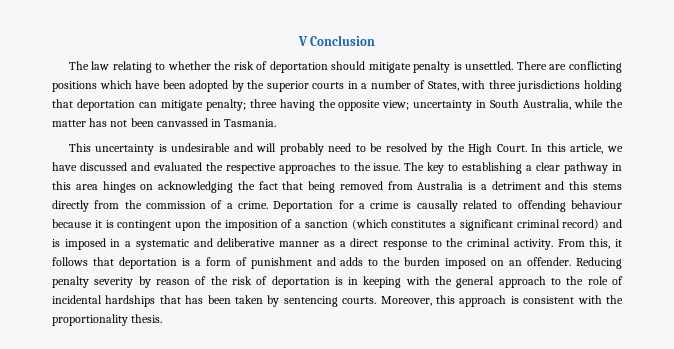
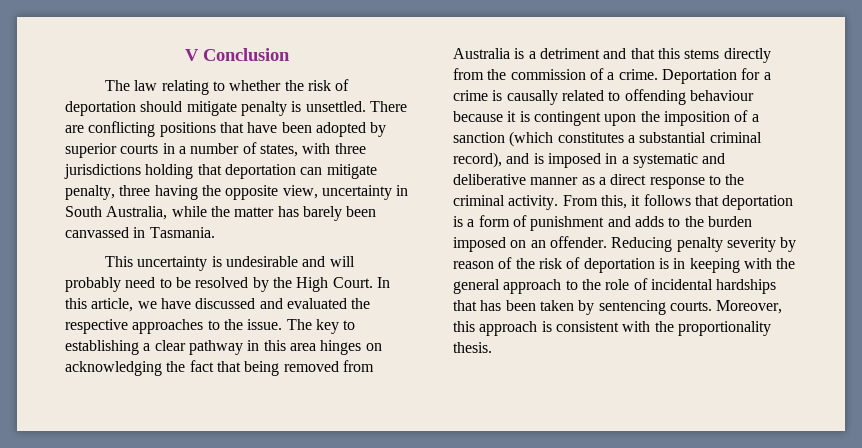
[99,80,132,89] which -> [219,122,244,133] that
[247,80,265,89] the -> (387, 129) none
[427,81,459,91] States, -> [259,144,298,157] states,
[205,99,246,111] penalty; -> [65,185,115,200] penalty,
[382,100,410,110] view; -> [282,185,318,199] view,
[110,120,128,127] not -> [302,206,342,221] barely
(565, 185) none -> [630,48,655,59] that
[459,219,600,231] significant criminal record) -> [639,132,762,143] [453,152,502,168] substantial criminal record),

